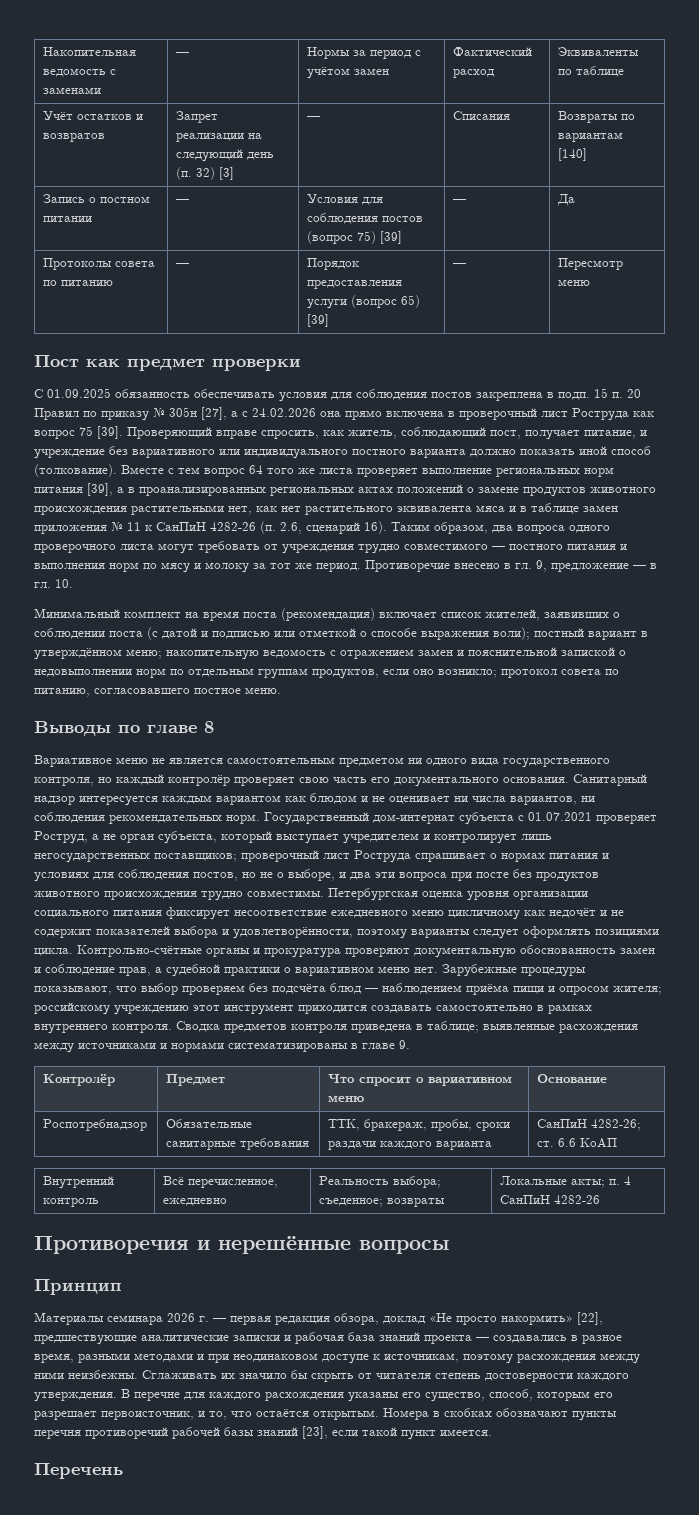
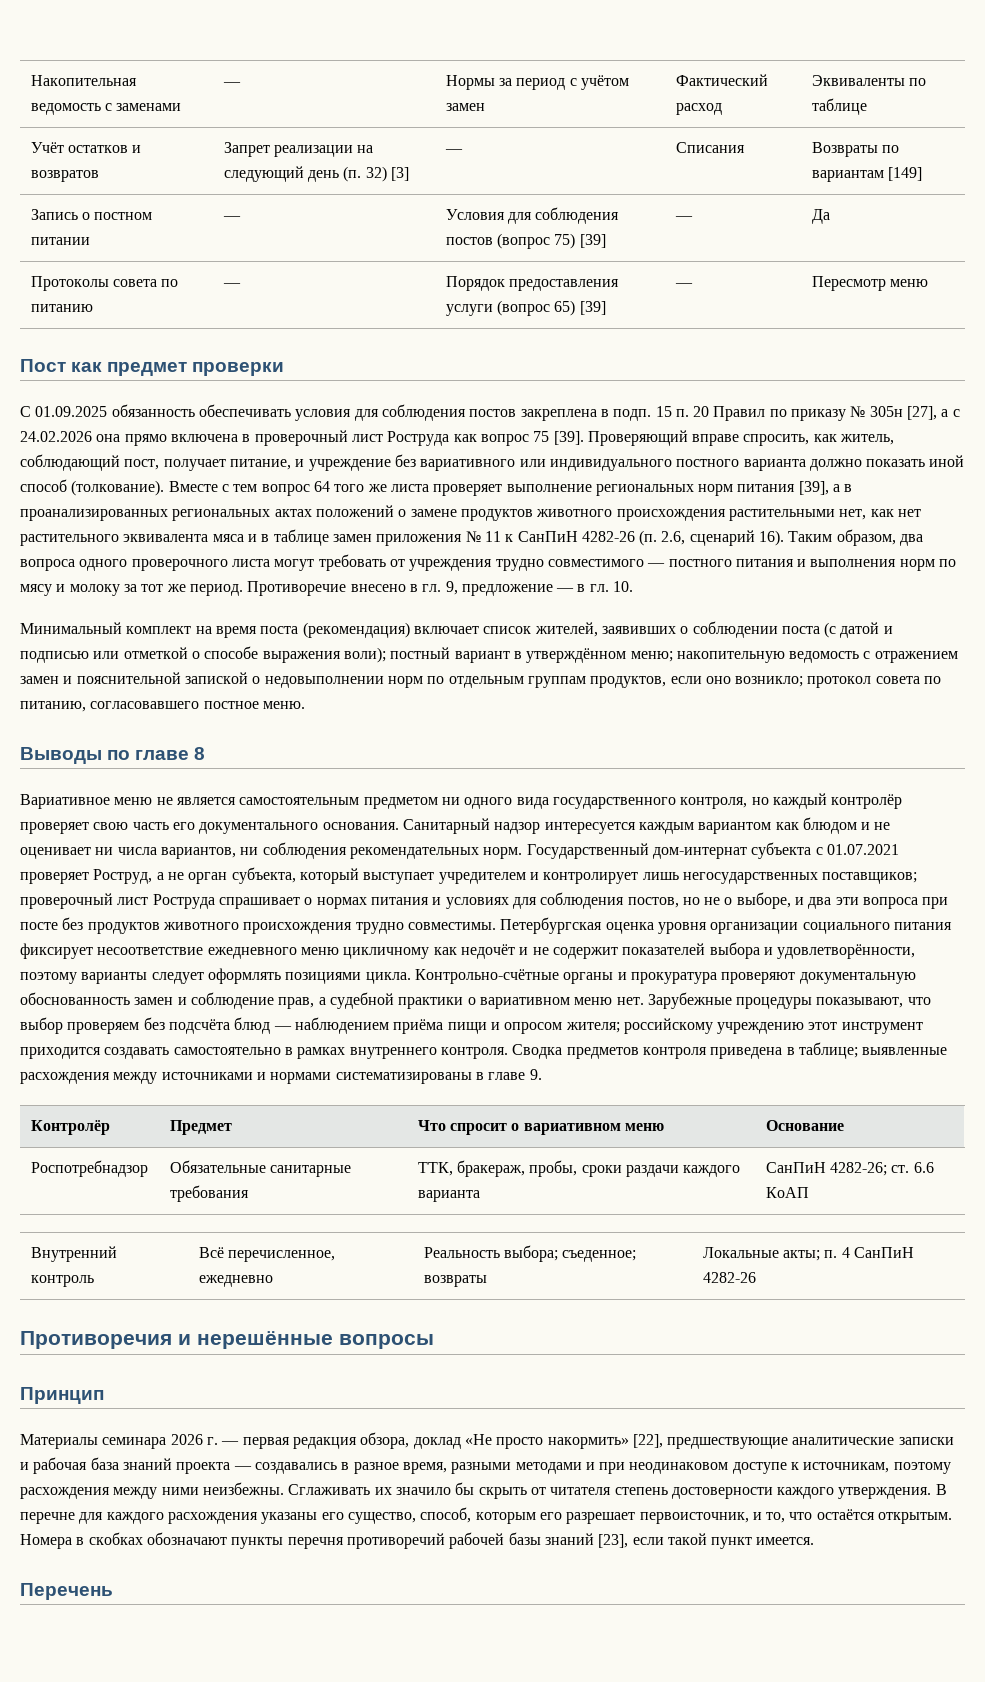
[558,148,588,161] [140] -> [888,167,923,181] [149]

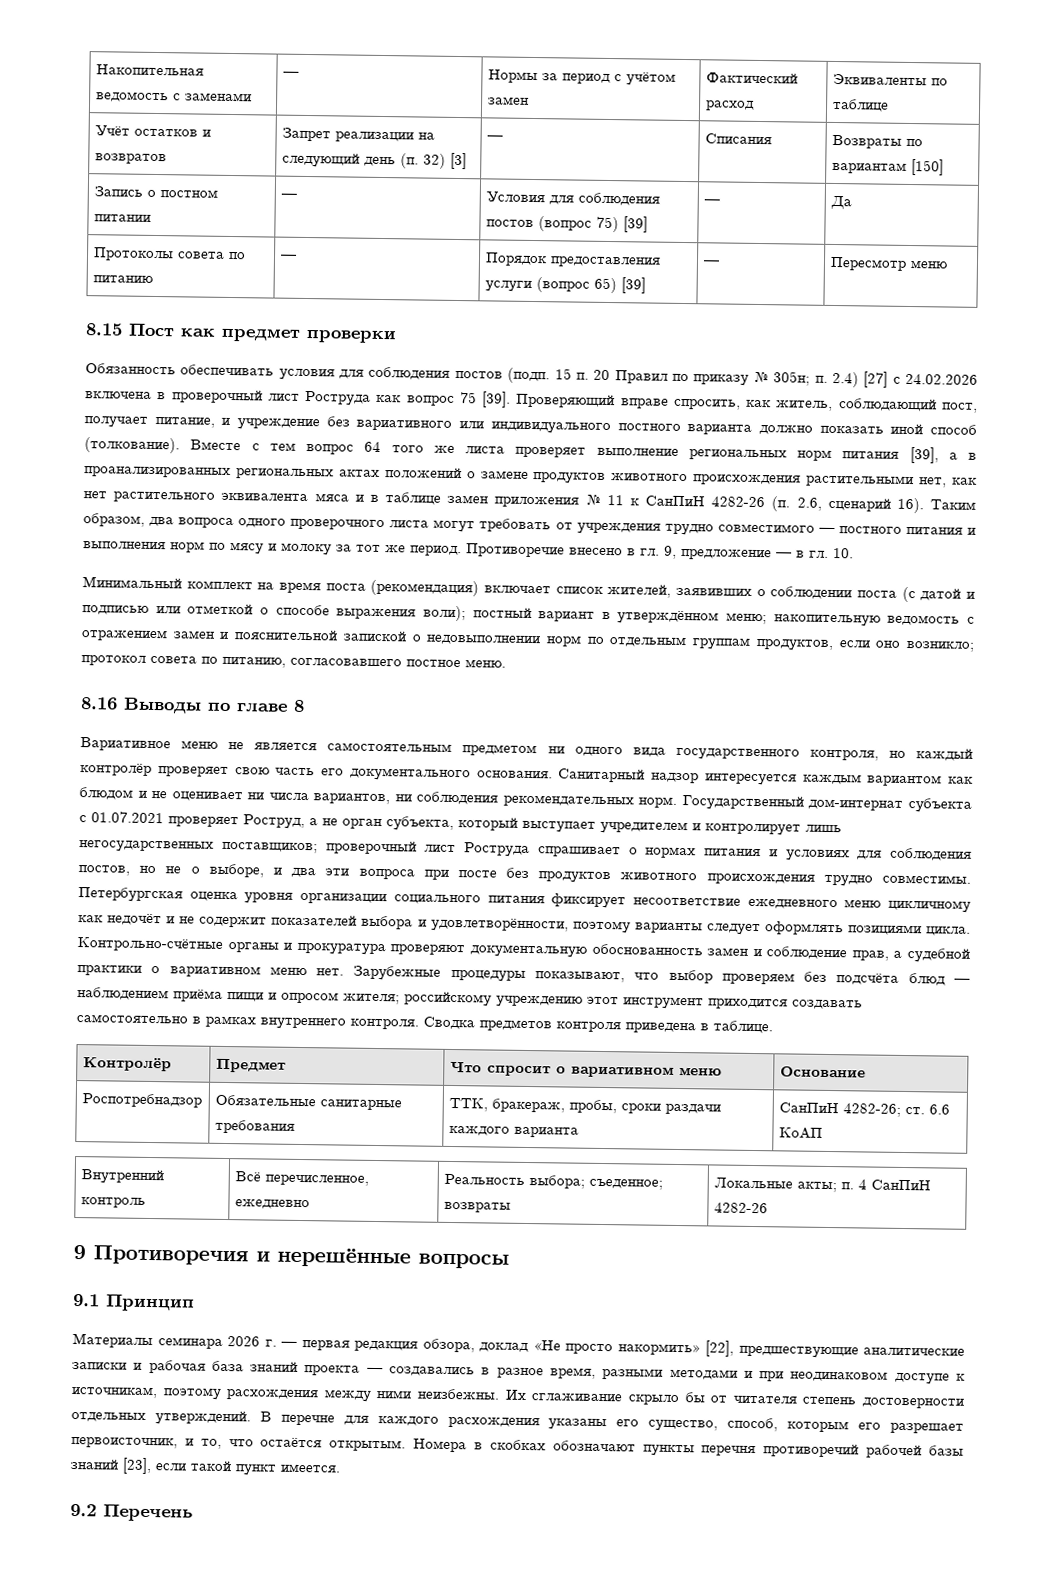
[888,167,923,181] [149] -> [910,158,944,176] [150]
(929, 283) none -> [85,323,123,336] 8.15
[20,404,195,417] С 01.09.2025 обязанность -> [85,363,176,375] Обязанность
[520,409,652,421] закреплена в подп. -> [507,367,551,384] (подп.
[869,406,960,420] [20,431,167,446] 305н [27], а с 24.02.2026 она прямо -> [773,371,978,388] 305н; п. 2.4) [27] с 24.02.2026
(305, 705) none -> [80,697,118,710] 8.16
[798,1042,948,1059] [20,1069,542,1084] таблице; выявленные расхождения между источниками и нормами систематизированы в главе 9. -> [713,1020,773,1034] таблице.
(756, 1277) none -> [73,1244,86,1260] 9
(434, 1341) none -> [73,1293,100,1307] 9.1
[288,1482,527,1499] Сглаживать их значило бы скрыть -> [504,1389,705,1406] Их сглаживание скрыло бы
[777,1487,932,1499] каждого утверждения. -> [71,1410,251,1426] отдельных утверждений.
(815, 1541) none -> [70,1503,97,1517] 9.2

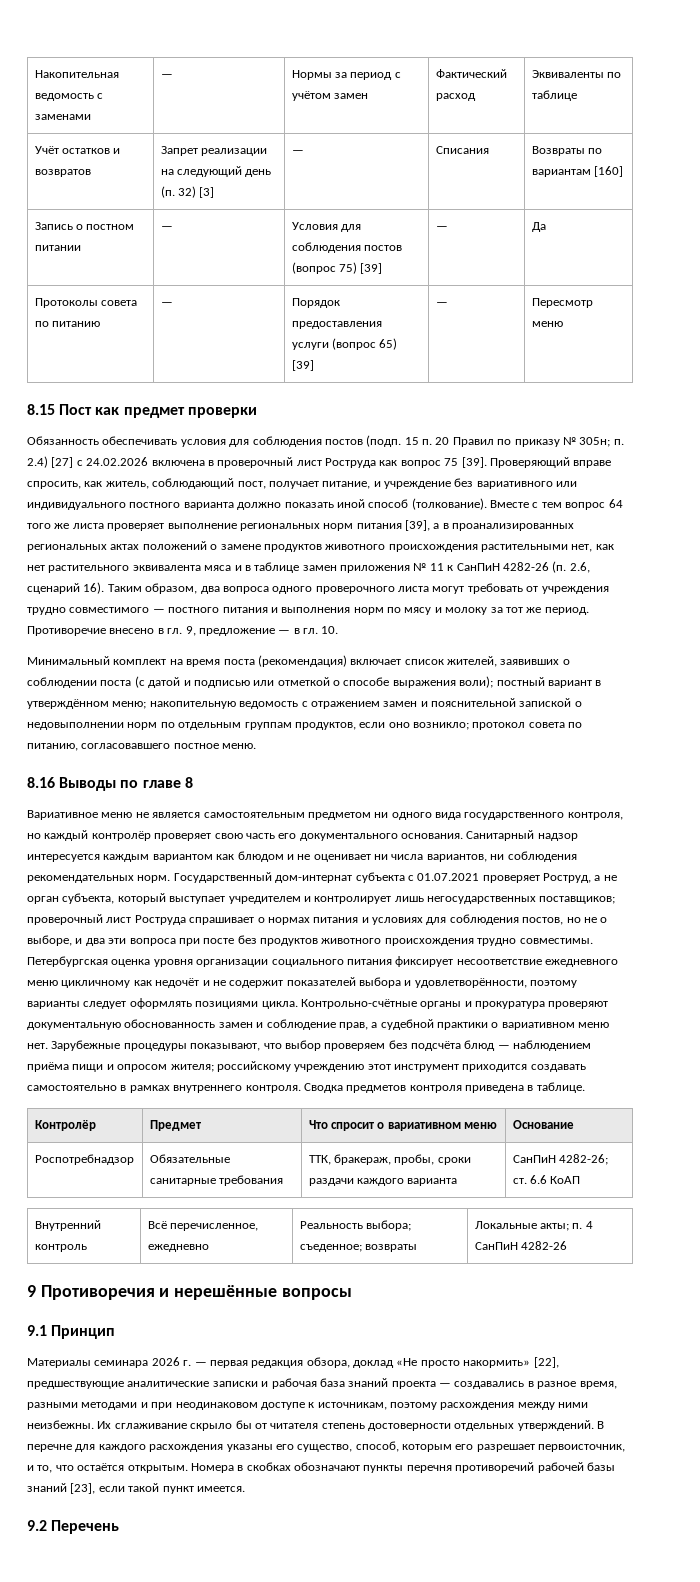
[910,158,944,176] [150] -> [594,166,624,177] [160]

